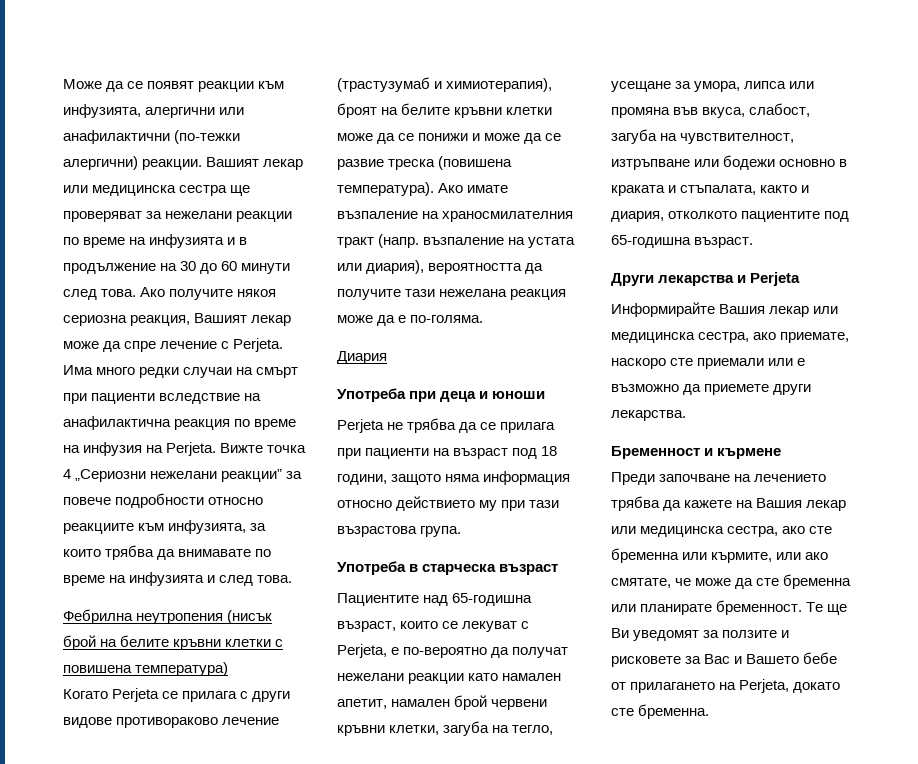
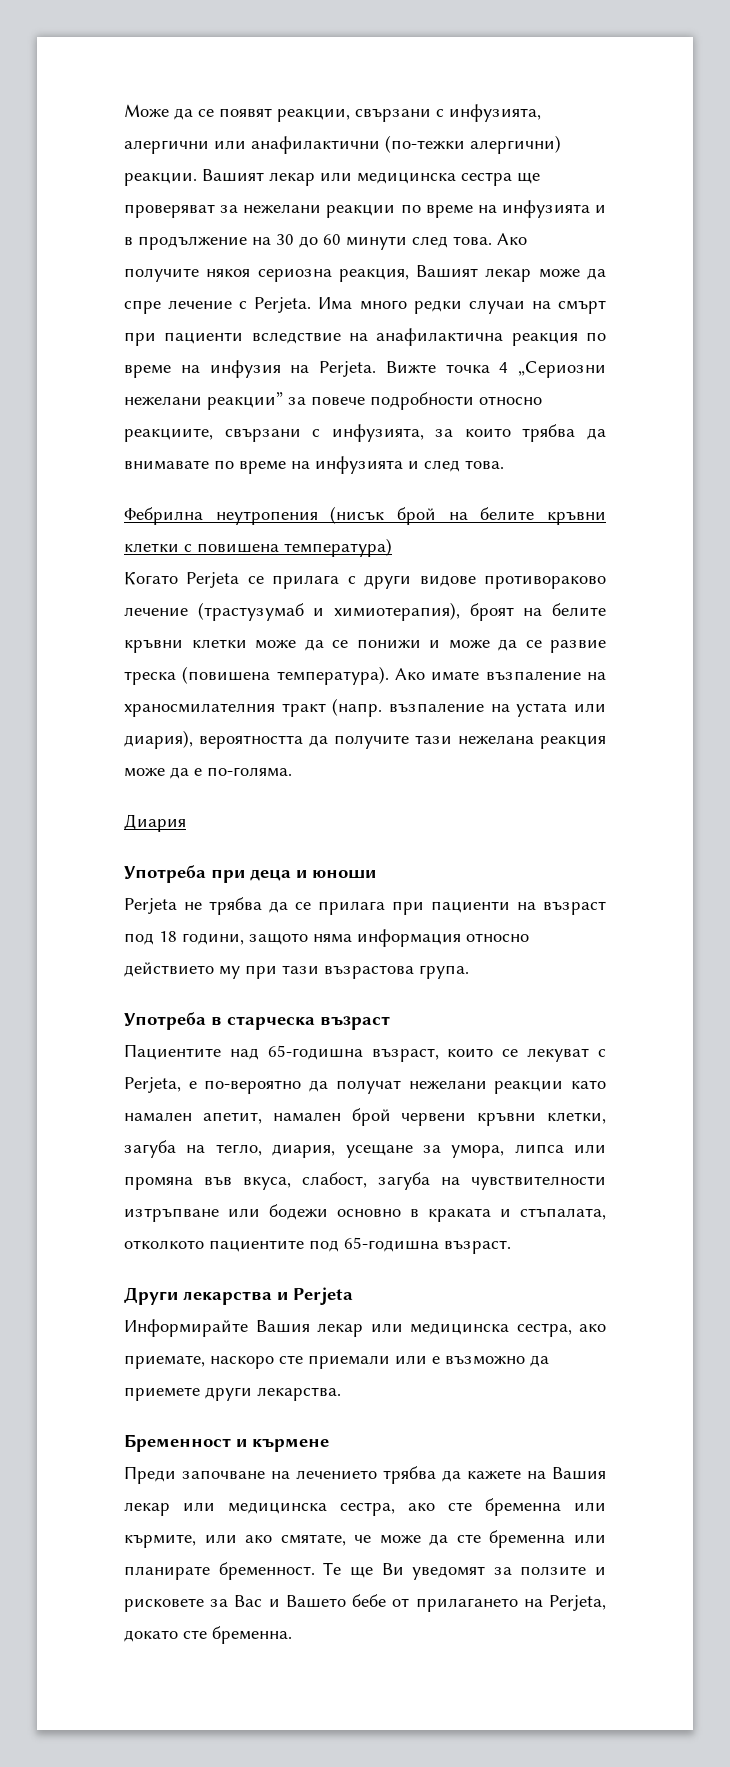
[198,81,285,92] реакции към -> [277,108,444,122] реакции, свързани с
[63,523,165,534] реакциите към -> [124,428,321,442] реакциите, свързани с
(554, 730) none -> [272,1144,336,1158] диария,
[680,133,795,144] чувствителност, -> [471,1176,606,1190] чувствителности
[760,185,810,193] [611,211,664,222] както и диария, -> (606, 1214) none

